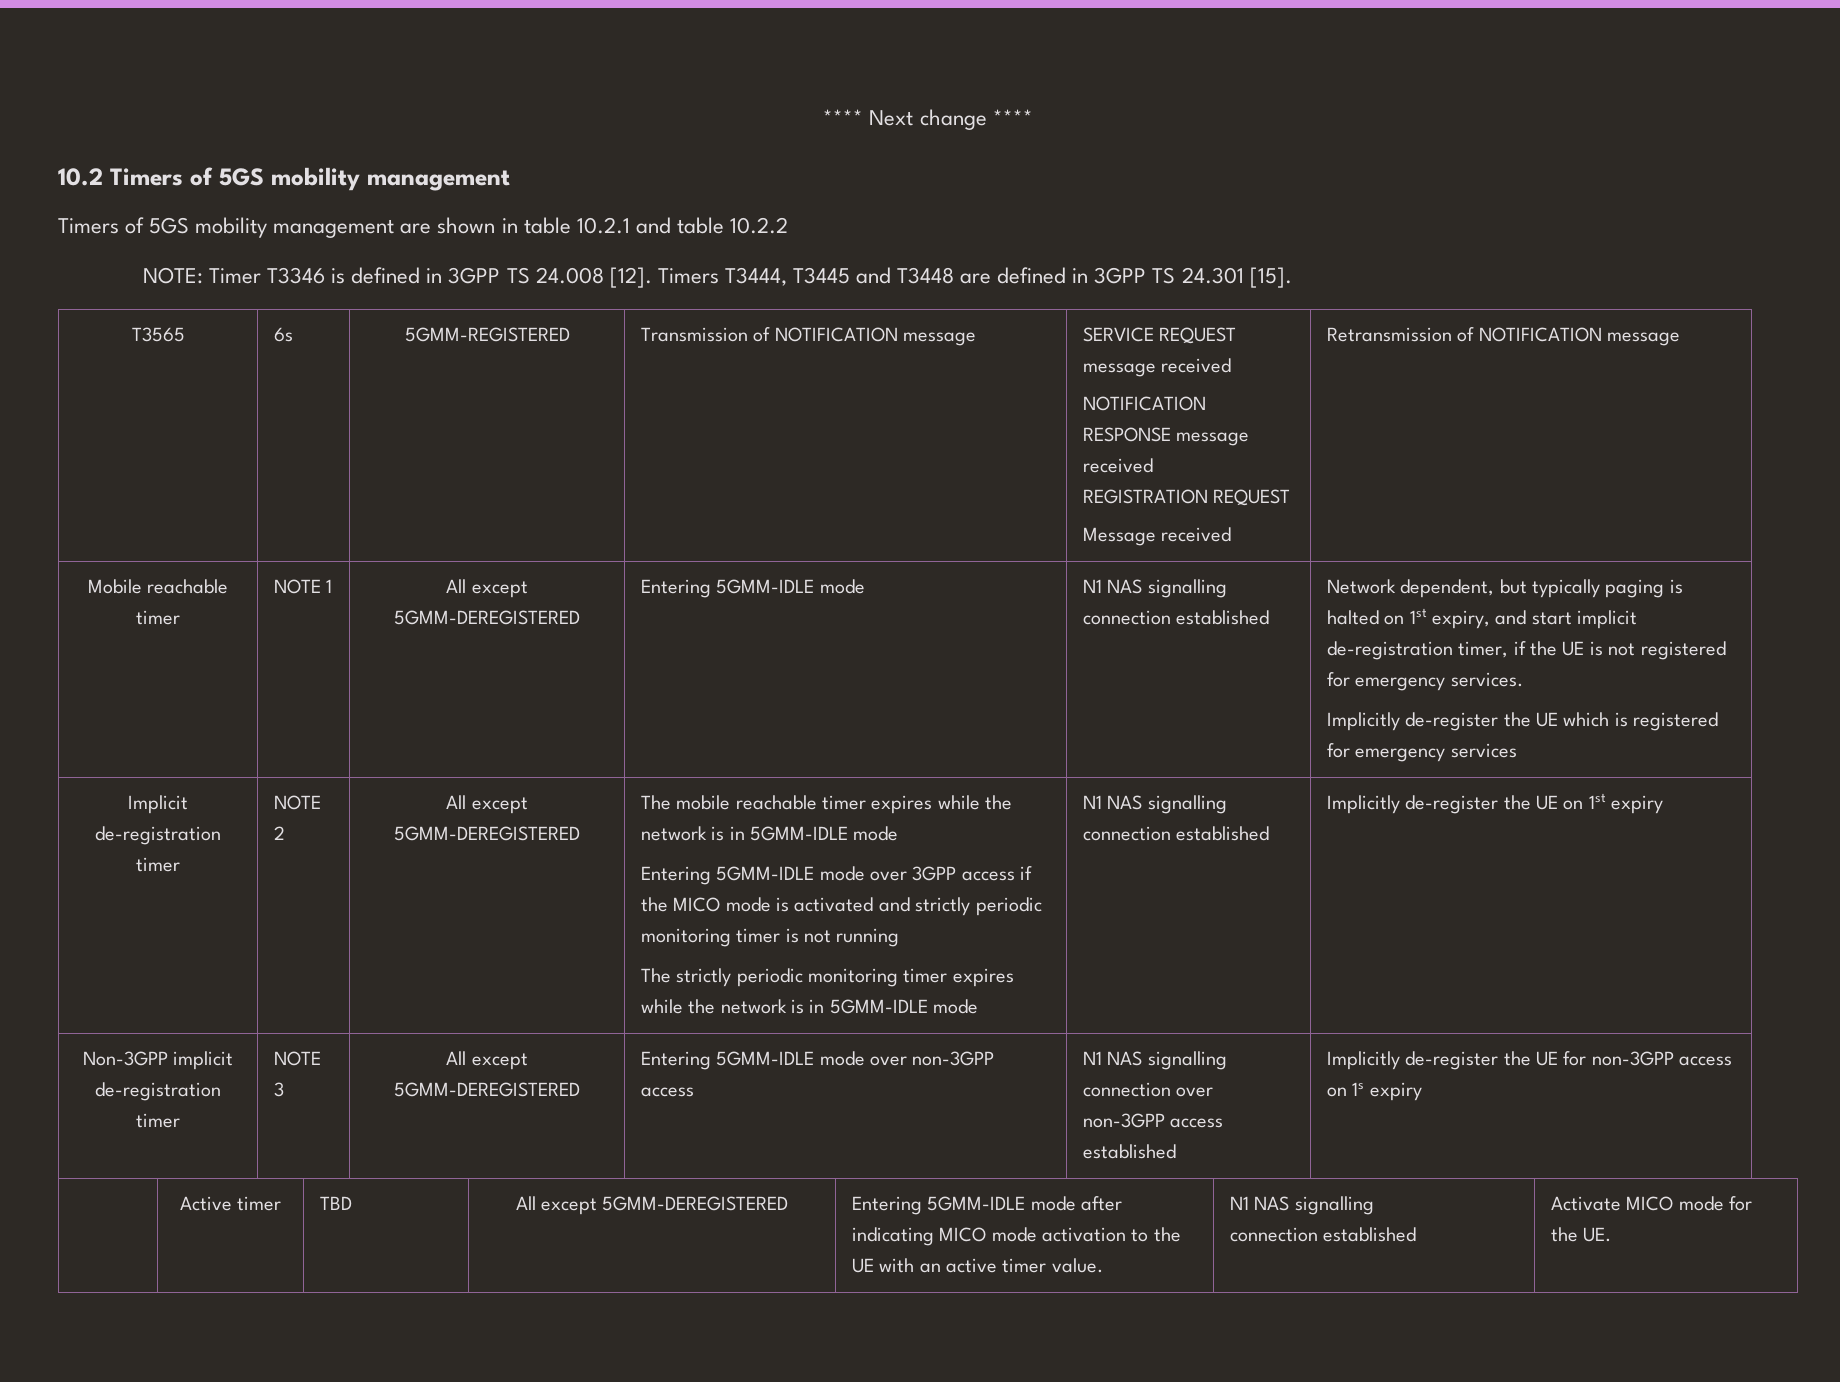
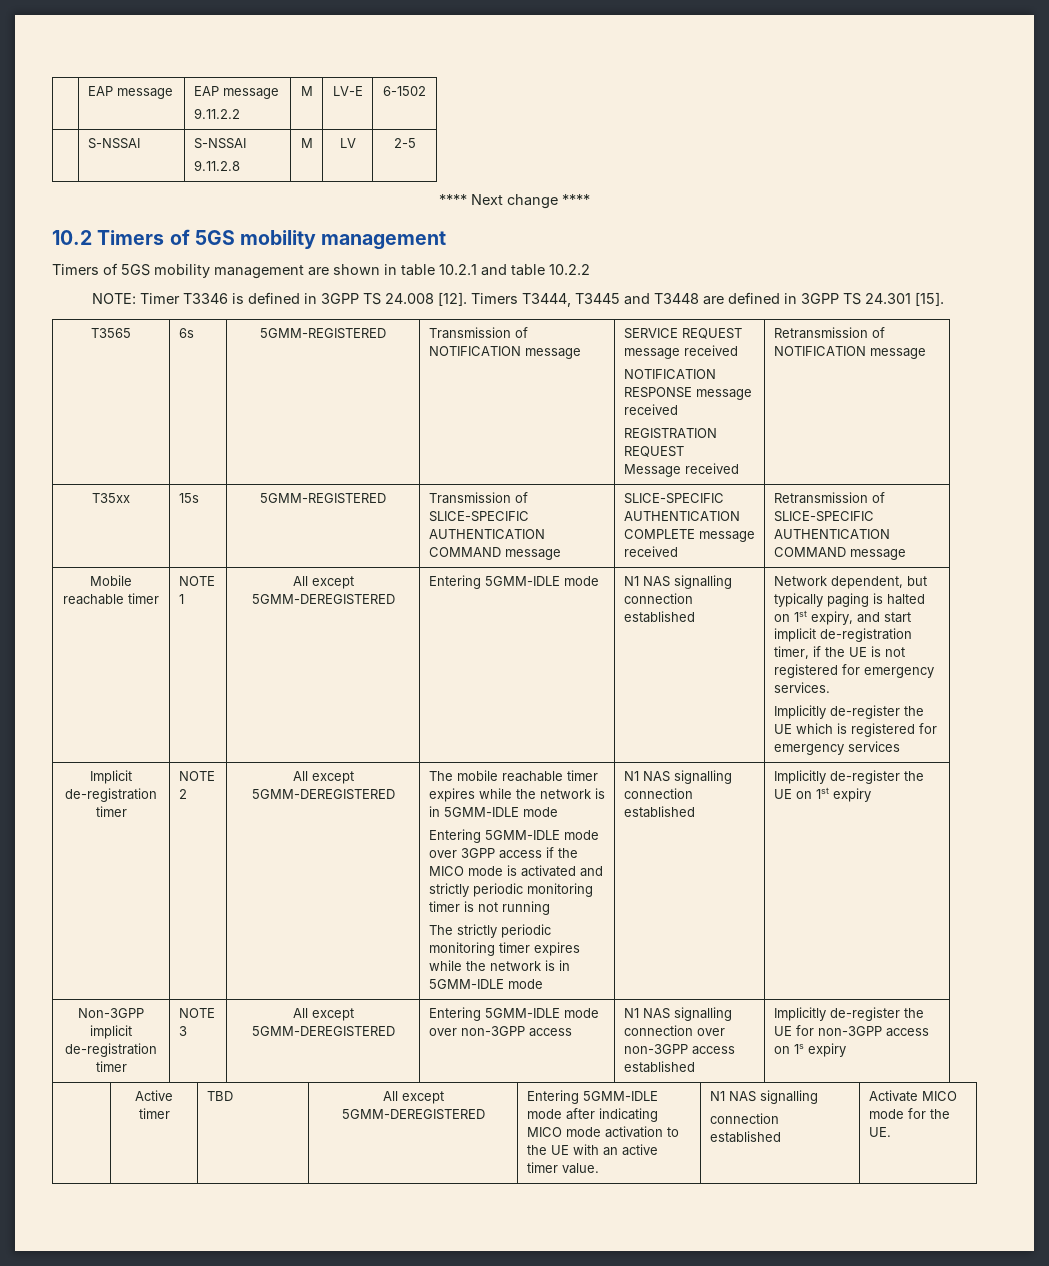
(823, 117) none -> [87,86,173,99] [193,86,279,99] [193,108,240,119] [300,86,313,96] [332,86,363,96] [383,86,426,96] [87,138,140,149] [193,138,246,149] [193,160,240,171] [300,138,313,148] [339,138,356,148] [393,138,416,148] | EAP message | EAP message // 9.11.2.2 | M | LV-E | 6-1502 // | S-NSSAI | S-NSSAI // 9.11.2.8 | M | LV | 2-5 //
(1681, 339) none -> [92,493,130,503] [178,493,199,503] [260,493,386,504] [428,492,528,504] [428,511,529,522] [428,529,545,539] [428,547,561,560] [623,493,724,504] [623,511,740,521] [623,529,755,542] [623,546,678,557] [773,492,885,504] [773,511,874,522] [773,529,890,539] [773,547,906,560] // T35xx | 15s | 5GMM-REGISTERED | Transmission of SLICE-SPECIFIC AUTHENTICATION COMMAND message | SLICE-SPECIFIC AUTHENTICATION COMPLETE message received | Retransmission of SLICE-SPECIFIC AUTHENTICATION COMMAND message

